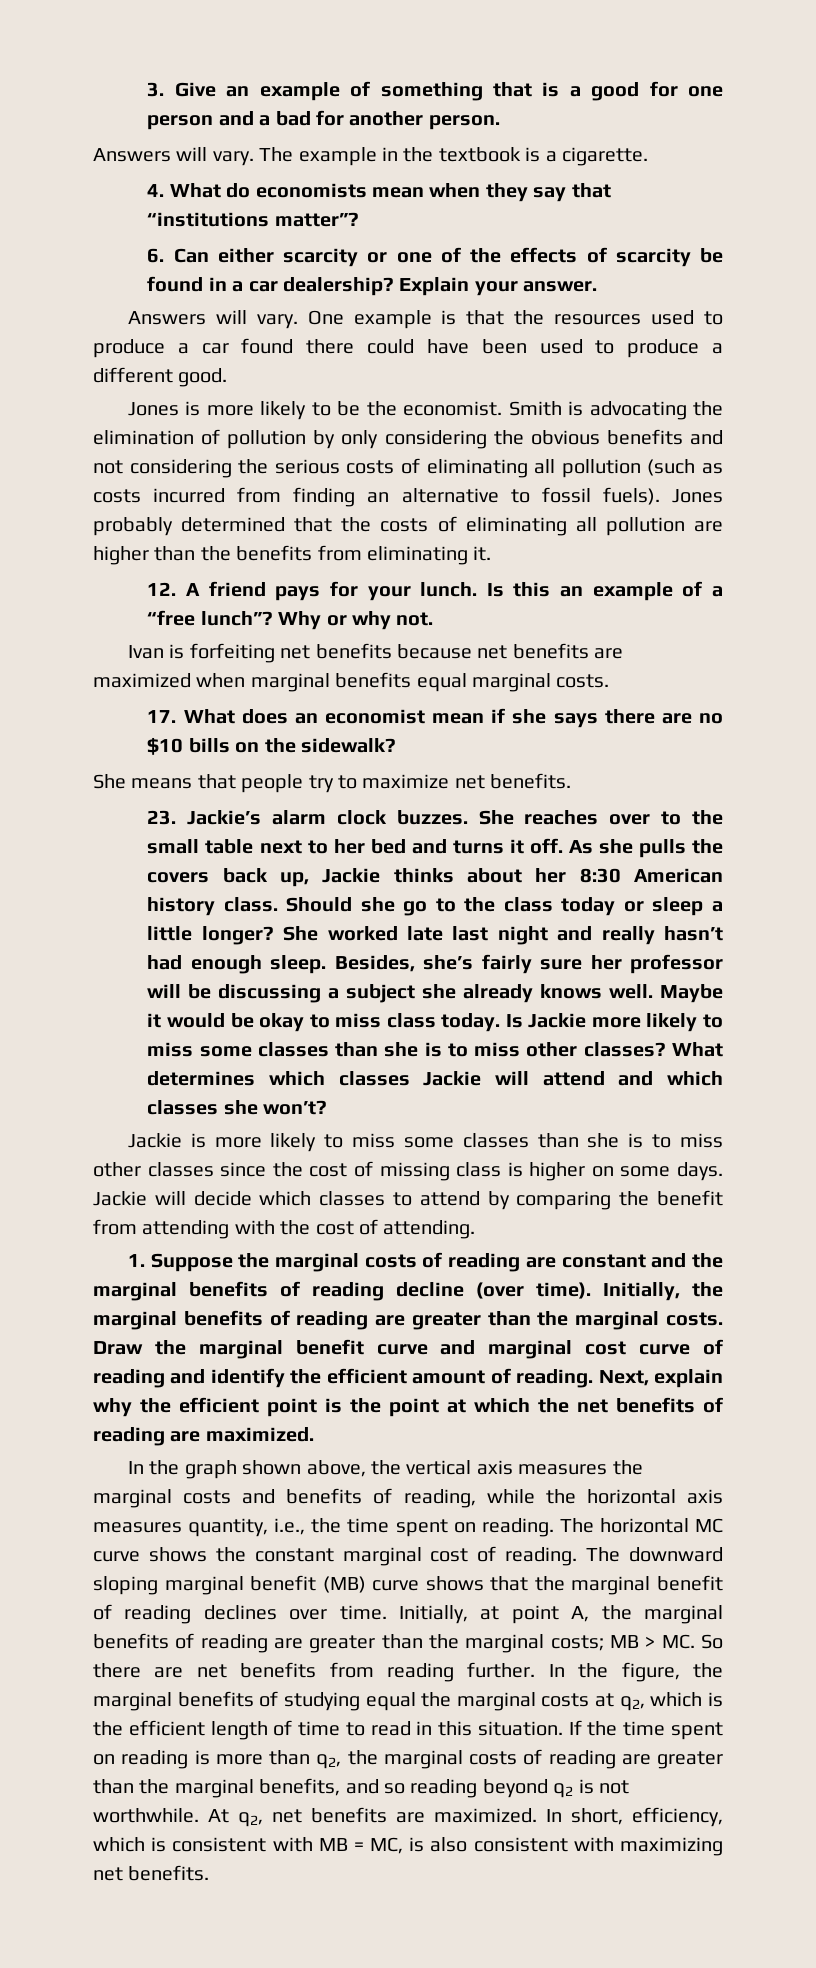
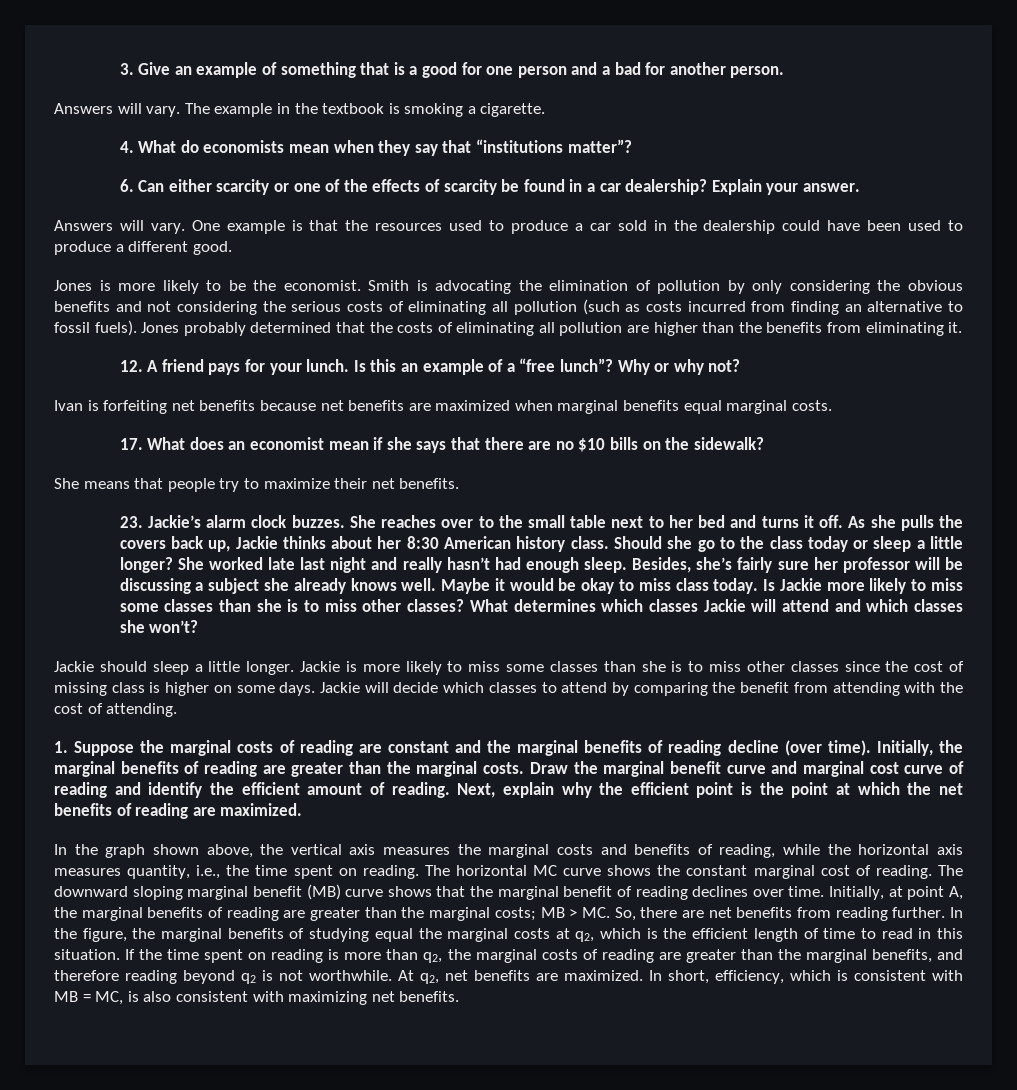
(541, 154) none -> [404,103,464,117] smoking
[241,338,355,354] found there -> [617,220,776,234] sold in the dealership
[396,612,434,626] not. -> [708,359,741,372] not?
(598, 720) none -> [450,437,480,450] that
(450, 781) none -> [334,478,368,489] their
(182, 1140) none -> [99,661,340,675] should sleep a little longer. Jackie
[701,1634,724,1649] So -> [614,907,636,921] So,
[384,1783,405,1794] so -> [54,970,119,981] therefore

